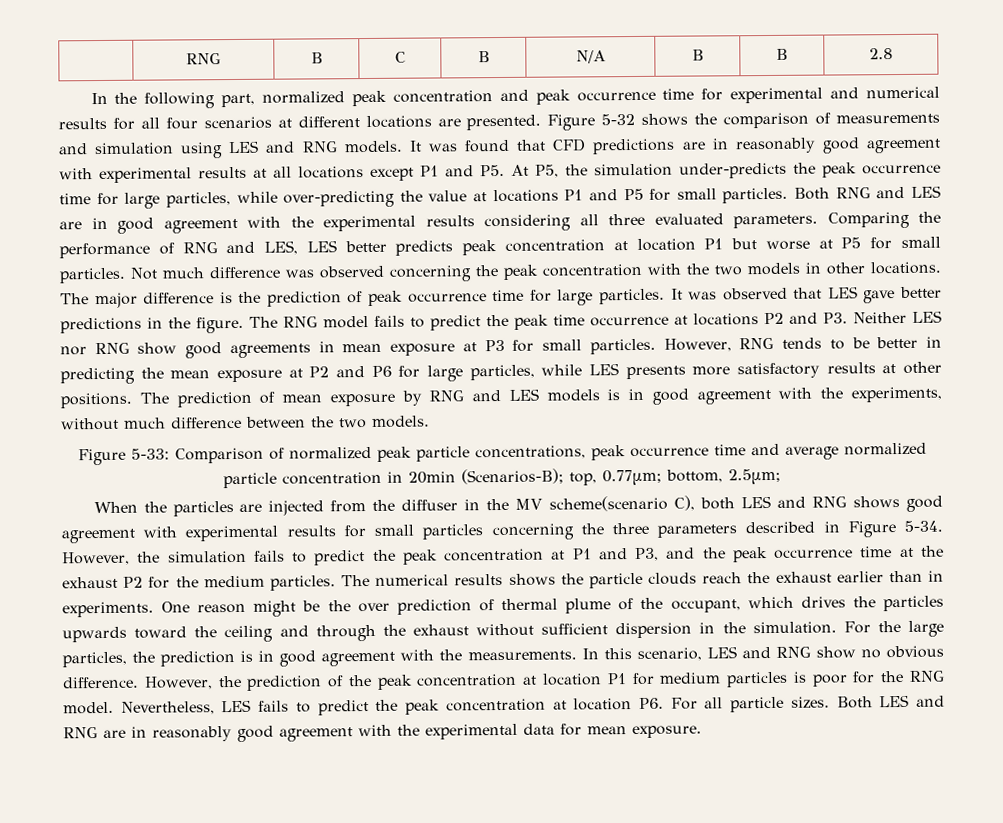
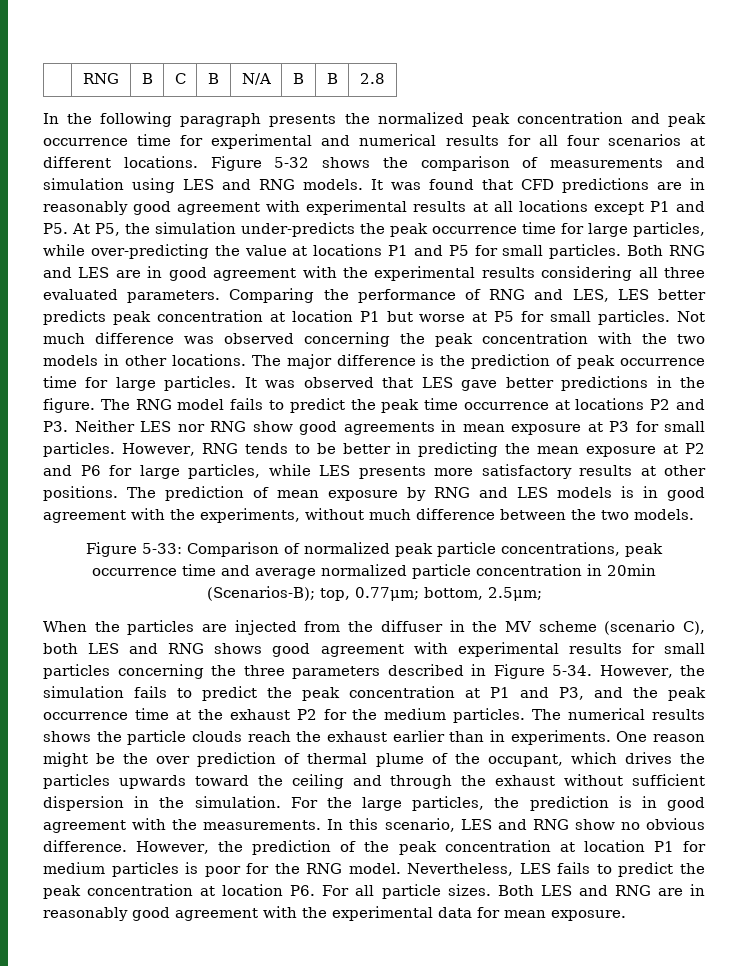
[221,93,256,108] part, -> [180,113,370,127] paragraph presents the
[365,114,542,131] locations are presented. -> [123,156,198,168] locations.
[549,495,669,512] scheme(scenario -> [538,620,676,635] scheme (scenario

